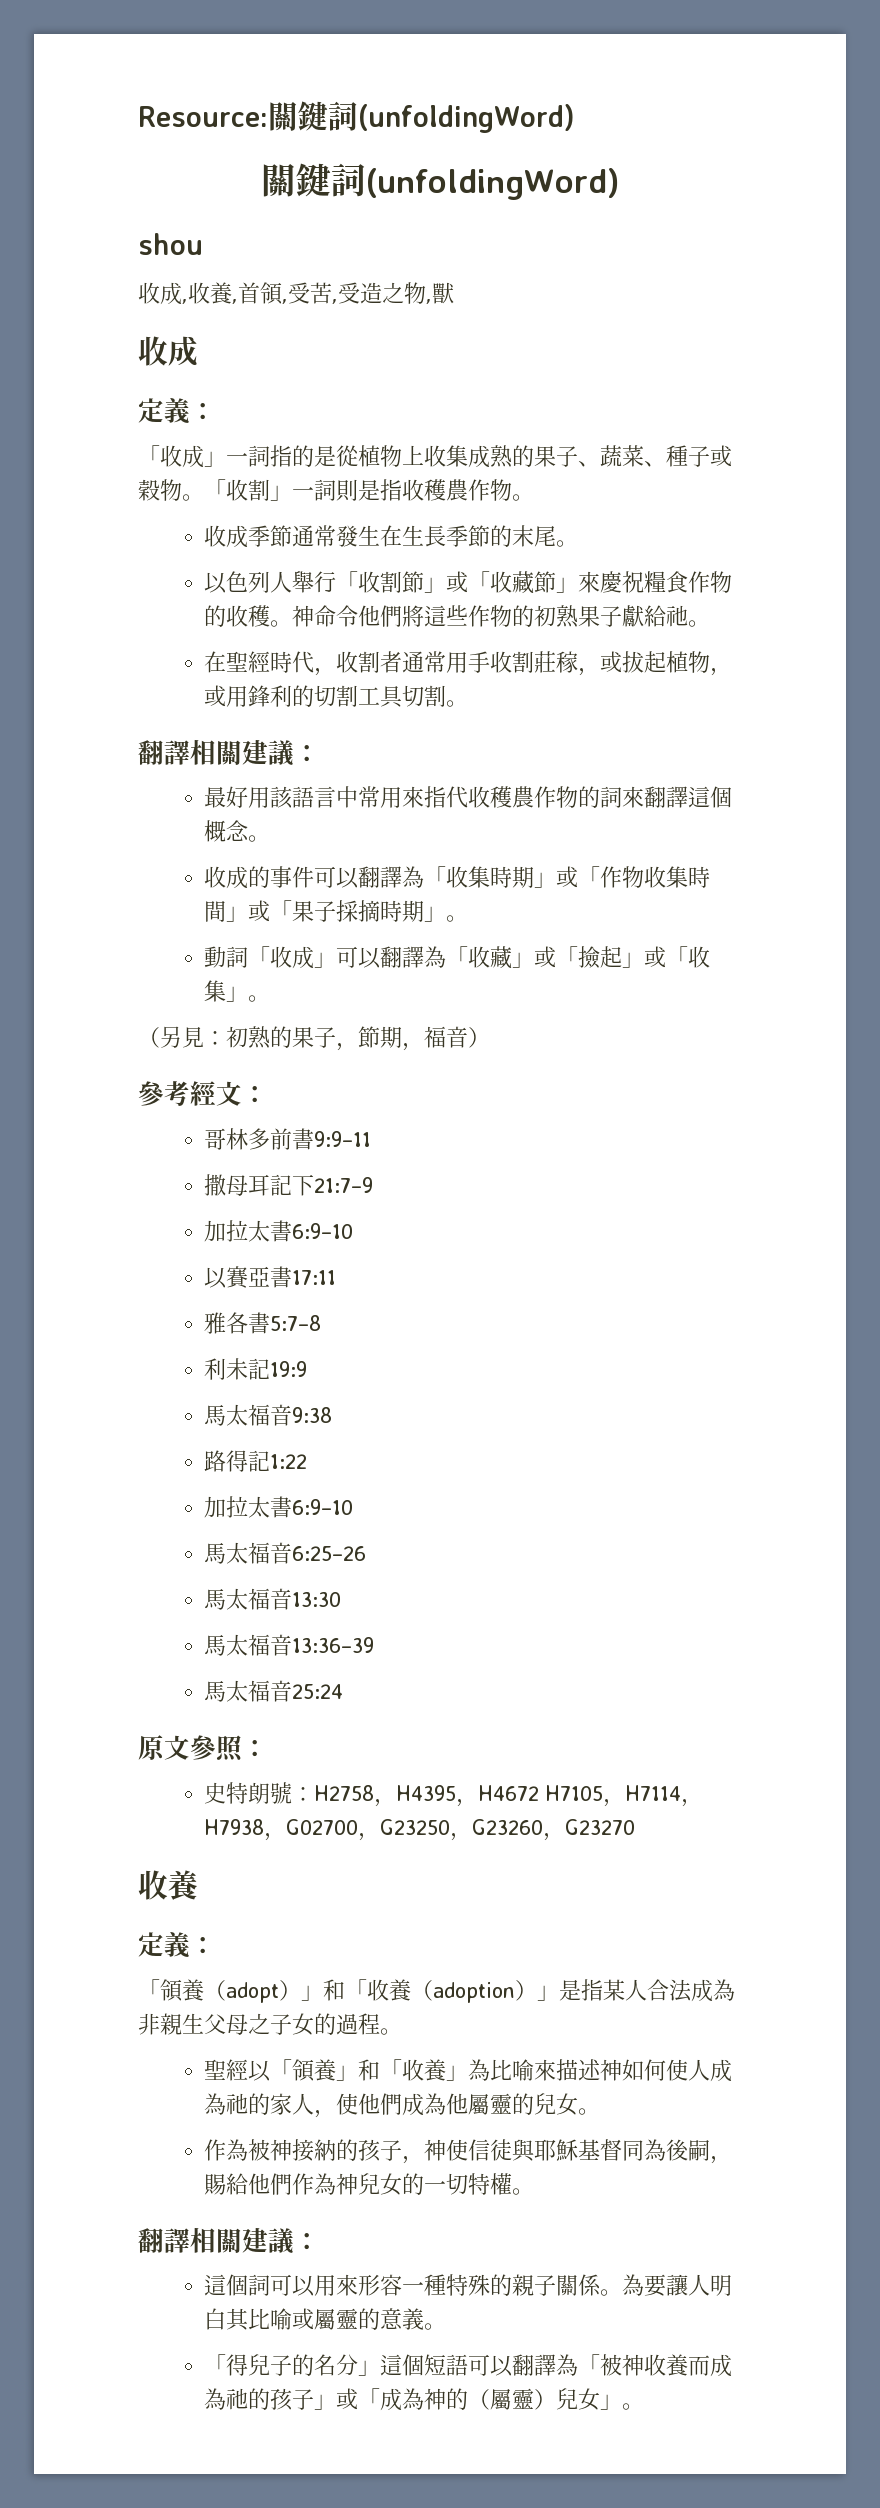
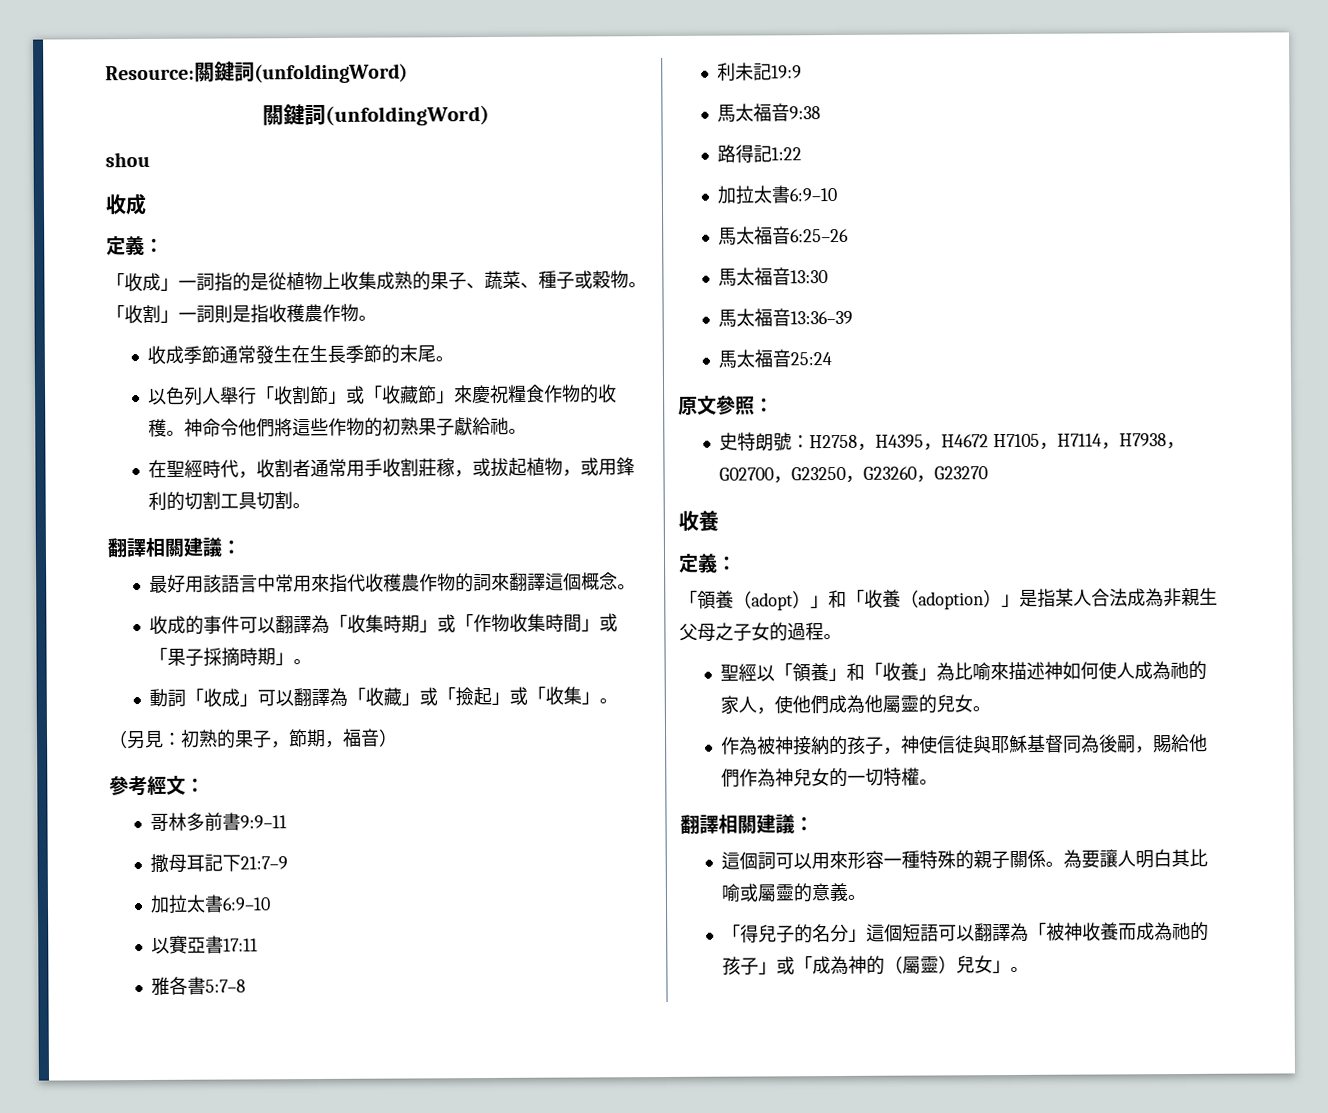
[138,282,455,305] // 收成,收養,首領,受苦,受造之物,獸 -> (150, 159) none

